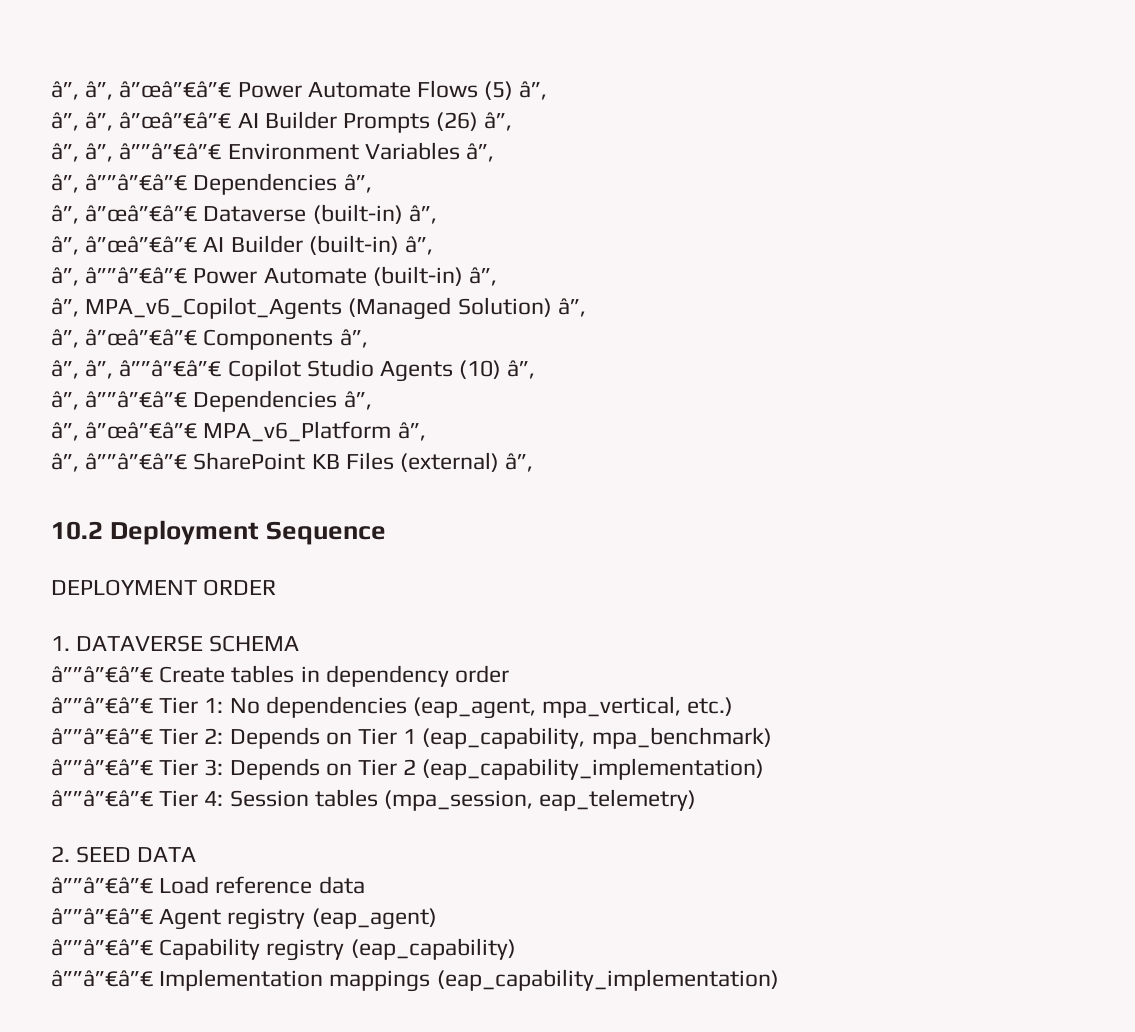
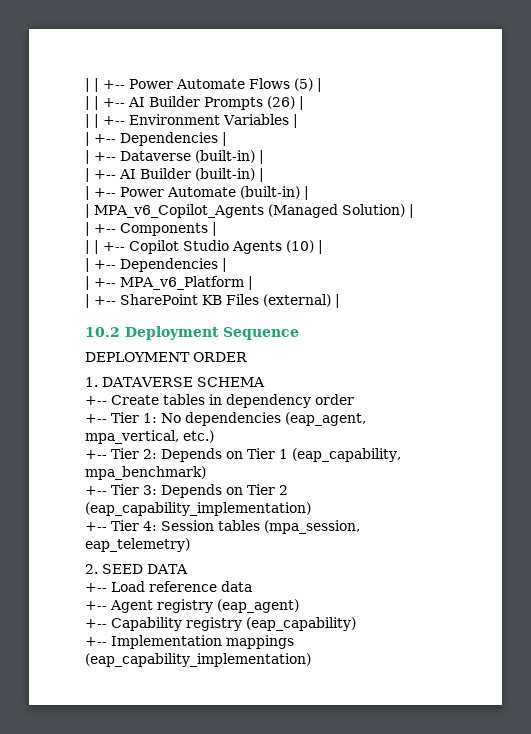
[51,81,232,100] â”‚ â”‚ â”œâ”€â”€ -> [85,78,125,92] | | +--
[519,81,548,100] [51,111,513,133] [51,142,495,162] [51,173,372,195] [51,204,437,224] [51,235,434,255] [51,267,188,286] â”‚ // â”‚ â”‚ â”œâ”€â”€ AI Builder Prompts (26) â”‚ // â”‚ â”‚ â””â”€â”€ Environment Variables â”‚ // â”‚ â””â”€â”€ Dependencies â”‚ // â”‚ â”œâ”€â”€ Dataverse (built-in) â”‚ // â”‚ â”œâ”€â”€ AI Builder (built-in) â”‚ // â”‚ â””â”€â”€ -> [317,78,322,92] [85,96,304,110] [85,114,298,128] [85,132,227,146] [85,150,264,164] [85,168,264,182] [85,186,116,200] | // | | +-- AI Builder Prompts (26) | // | | +-- Environment Variables | // | +-- Dependencies | // | +-- Dataverse (built-in) | // | +-- AI Builder (built-in) | // | +--
[469,267,498,286] [51,298,79,317] â”‚ // â”‚ -> [304,186,309,200] [85,204,90,218] | // |
[557,298,586,317] [51,329,368,350] [51,359,536,382] [51,390,372,412] [51,421,426,442] [51,453,188,472] â”‚ // â”‚ â”œâ”€â”€ Components â”‚ // â”‚ â”‚ â””â”€â”€ Copilot Studio Agents (10) â”‚ // â”‚ â””â”€â”€ Dependencies â”‚ // â”‚ â”œâ”€â”€ MPA_v6_Platform â”‚ // â”‚ â””â”€â”€ -> [408,204,414,218] [85,222,217,236] [85,240,323,254] [85,258,227,272] [85,276,253,290] [85,294,116,308] | // | +-- Components | // | | +-- Copilot Studio Agents (10) | // | +-- Dependencies | // | +-- MPA_v6_Platform | // | +--
[505,453,534,472] â”‚ -> [335,294,340,308] |
[51,666,153,683] â””â”€â”€ -> [85,396,107,405] +--
[51,697,153,714] â””â”€â”€ -> [85,414,107,423] +--
[51,728,153,745] â””â”€â”€ -> [85,450,107,459] +--
[51,759,153,776] â””â”€â”€ -> [85,486,107,495] +--
[51,790,153,807] â””â”€â”€ -> [85,522,107,531] +--
[51,877,153,894] â””â”€â”€ -> [85,583,107,592] +--
[51,908,153,925] â””â”€â”€ -> [85,601,107,610] +--
[51,939,153,956] â””â”€â”€ -> [85,619,107,628] +--
[51,970,153,987] â””â”€â”€ -> [85,637,107,646] +--

